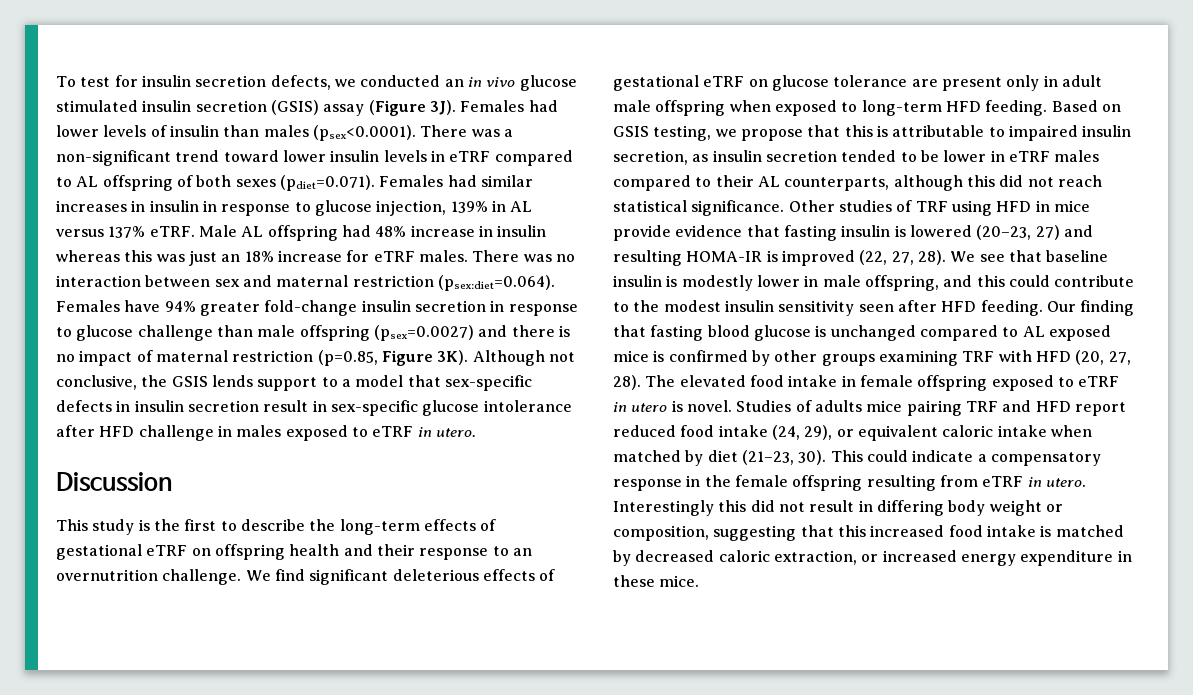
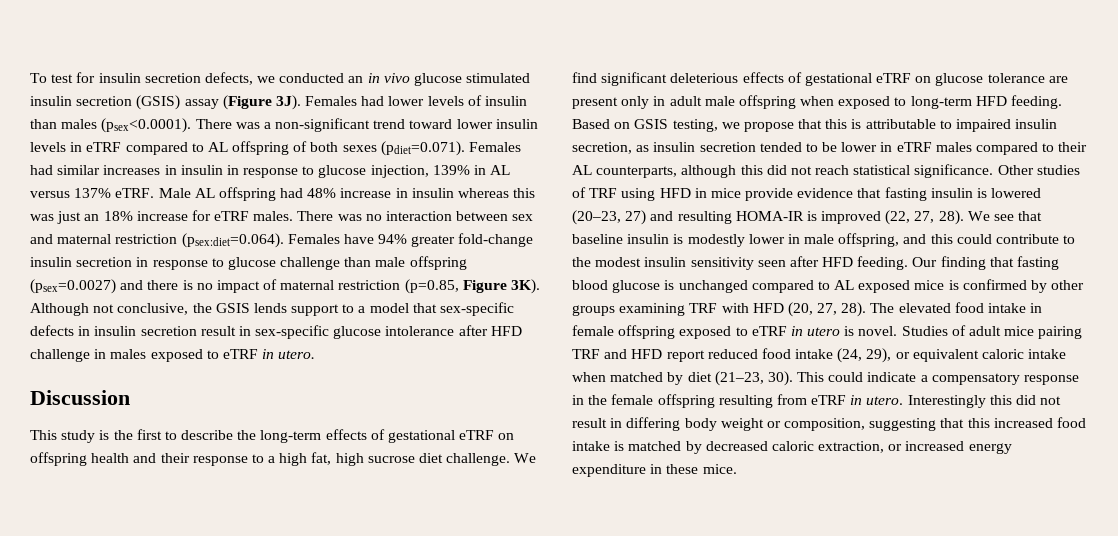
[512,548,532,556] [56,569,158,581] an overnutrition -> [268,452,444,466] a high fat, high sucrose diet
[814,400,862,412] adults -> [969,326,1002,336] adult

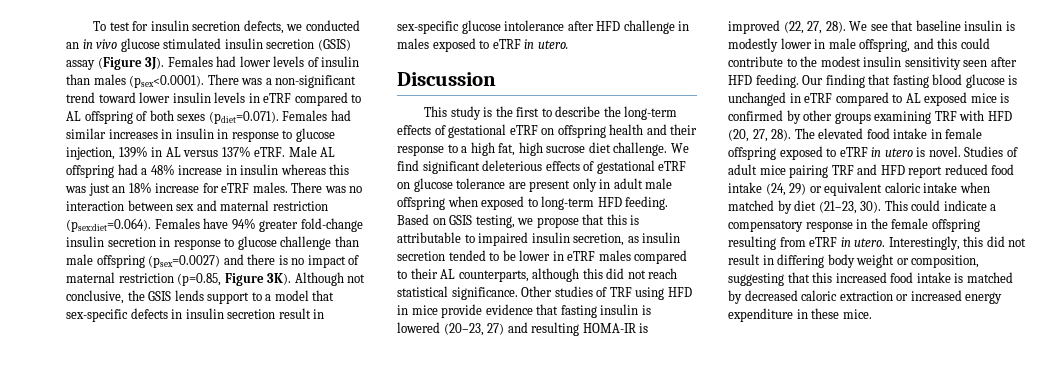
(304, 193) none -> [141,168,148,175] a
(748, 286) none -> [789,93,833,103] in eTRF
[866,348,892,363] 29), -> [789,183,807,195] 29)
[907,395,986,408] Interestingly -> [888,236,960,250] Interestingly,
[818,441,885,453] extraction, -> [839,291,893,301] extraction

